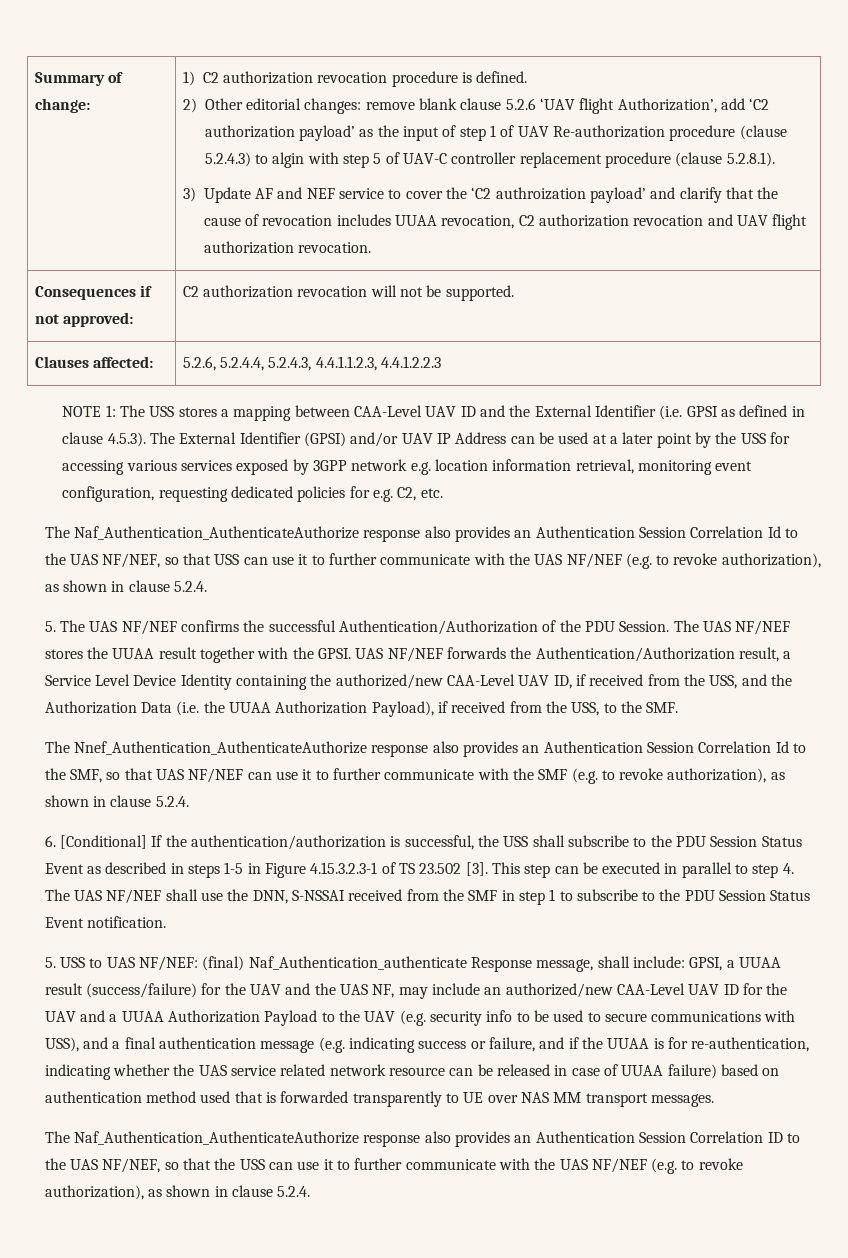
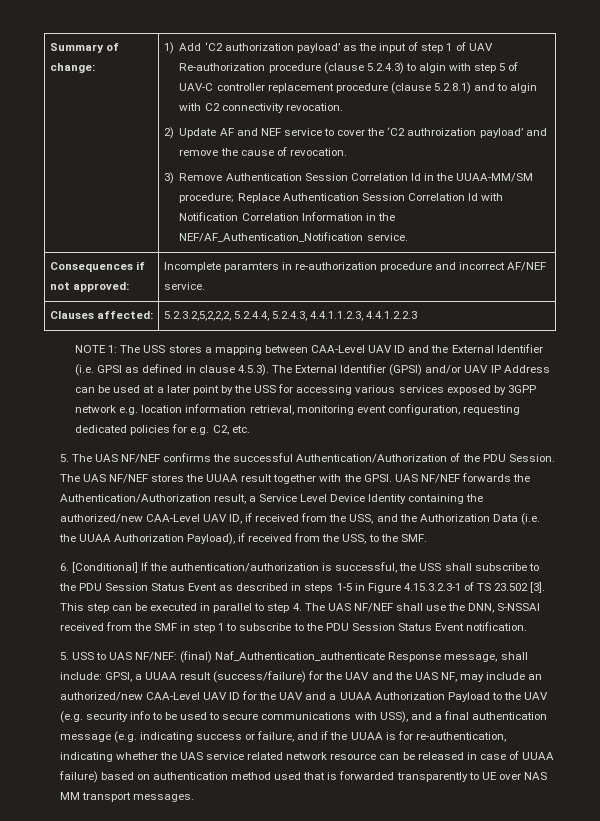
[202,71,528,87] [182,98,745,114] C2 authorization revocation procedure is defined. // 2) Other editorial changes: remove blank clause 5.2.6 ‘UAV flight Authorization’, add -> [179,43,202,51] Add
[726,152,775,167] [182,187,196,202] 5.2.8.1). // 3) -> [434,82,538,94] [179,103,343,113] [163,127,174,139] 5.2.8.1) and to algin with C2 connectivity revocation. // 2)
[679,187,754,203] clarify that -> [179,149,219,156] remove
[262,214,808,230] [203,241,372,254] [34,285,153,300] [34,312,134,327] [182,285,514,301] revocation includes UUAA revocation, C2 authorization revocation and UAV flight authorization revocation. // Consequences if not approved: | C2 authorization revocation will not be supported. -> [289,148,347,156] [163,172,534,184] [179,193,504,203] [179,212,395,221] [179,232,408,242] [49,261,145,272] [49,282,129,292] [163,262,547,272] [163,282,205,290] revocation. // 3) Remove Authentication Session Correlation Id in the UUAA-MM/SM procedure; Replace Authentication Session Correlation Id with Notification Correlation Information in the NEF/AF_Authentication_Notification service. // Consequences if not approved: | Incomplete paramters in re-authorization procedure and incorrect AF/NEF service.
[182,356,216,371] 5.2.6, -> [163,311,231,321] 5.2.3.2,5,2,2,2,
[44,526,798,542] [44,553,821,569] [44,580,208,592] // The Naf_Authentication_AuthenticateAuthorize response also provides an Authentication Session Correlation Id to the UAS NF/NEF, so that USS can use it to further communicate with the UAS NF/NEF (e.g. to revoke authorization), as shown in clause 5.2.4. -> (250, 429) none
[44,741,806,757] [44,768,785,784] [44,795,189,807] // The Nnef_Authentication_AuthenticateAuthorize response also provides an Authentication Session Correlation Id to the SMF, so that UAS NF/NEF can use it to further communicate with the SMF (e.g. to revoke authorization), as shown in clause 5.2.4. -> (427, 538) none
[44,1131,800,1147] [44,1158,743,1174] [44,1185,311,1200] // The Naf_Authentication_AuthenticateAuthorize response also provides an Authentication Session Correlation ID to the UAS NF/NEF, so that the USS can use it to further communicate with the UAS NF/NEF (e.g. to revoke authorization), as shown in clause 5.2.4. -> (194, 798) none

